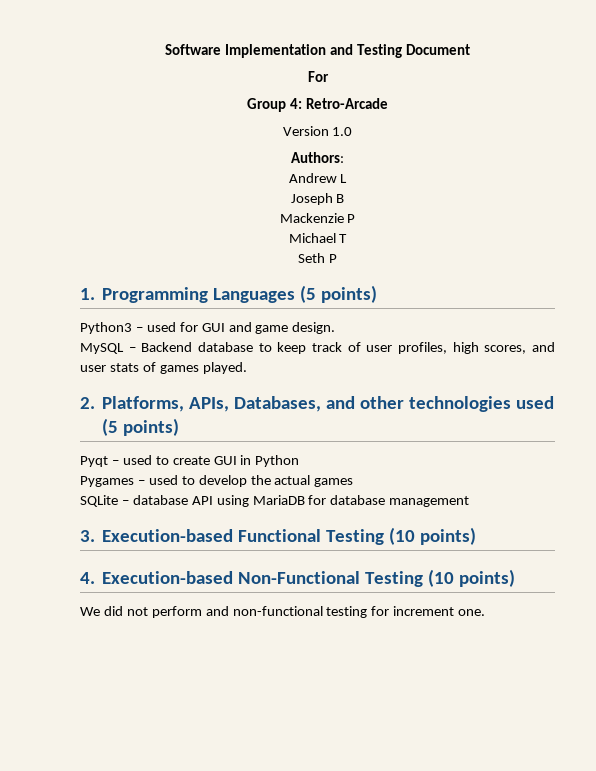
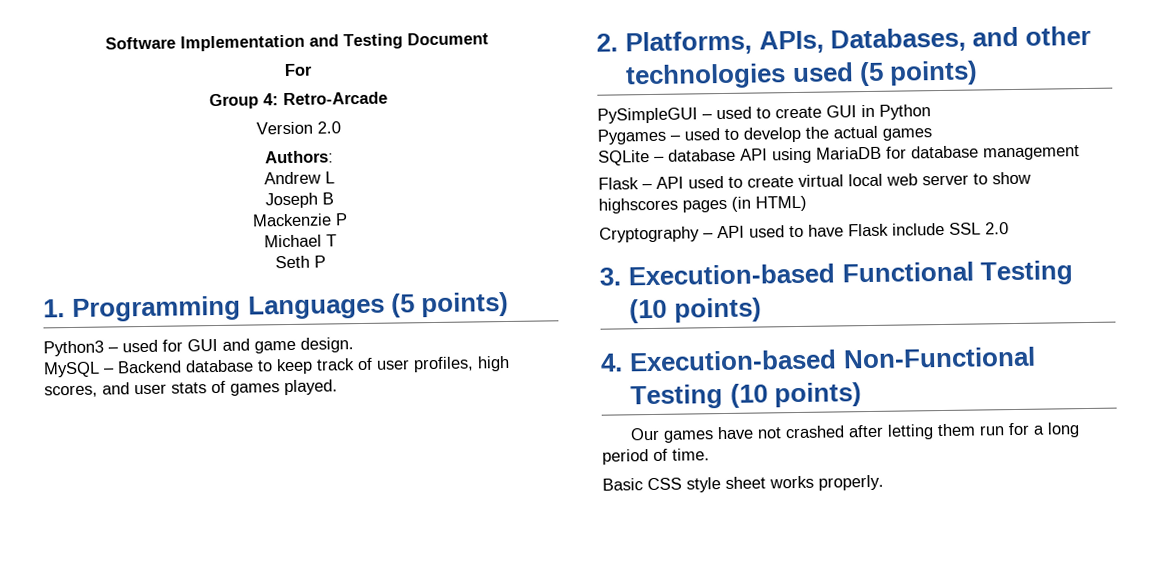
[332,127,353,136] 1.0 -> [316,121,341,134] 2.0
[80,456,108,467] Pyqt -> [597,107,698,124] PySimpleGUI
(470, 501) none -> [598,171,1031,190] [598,195,807,214] [599,222,1009,243] // Flask – API used to create virtual local web server to show highscores pages (in HTML) // Cryptography – API used to have Flask include SSL 2.0
[80,606,486,618] We did not perform and non-functional testing for increment one. -> [630,422,1081,443] [602,448,710,465] [602,474,884,493] Our games have not crashed after letting them run for a long period of time. // Basic CSS style sheet works properly.

